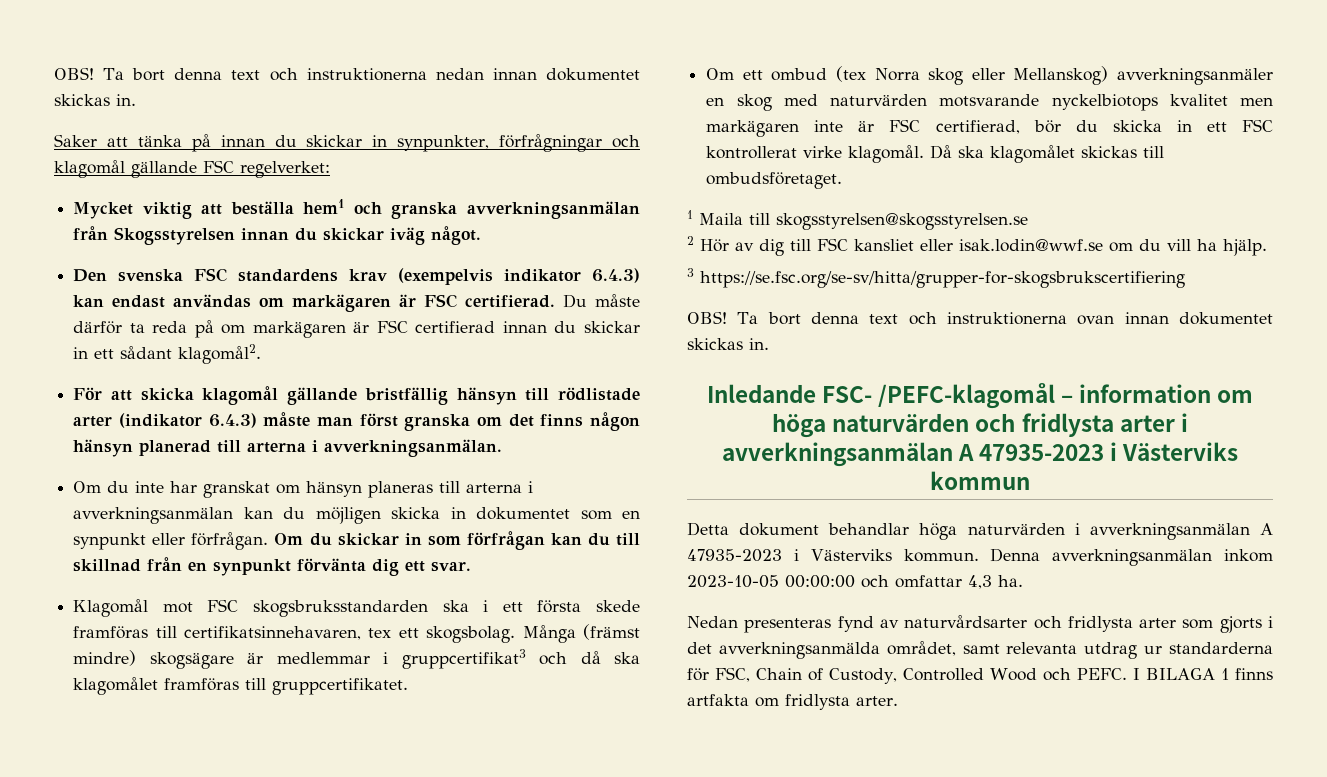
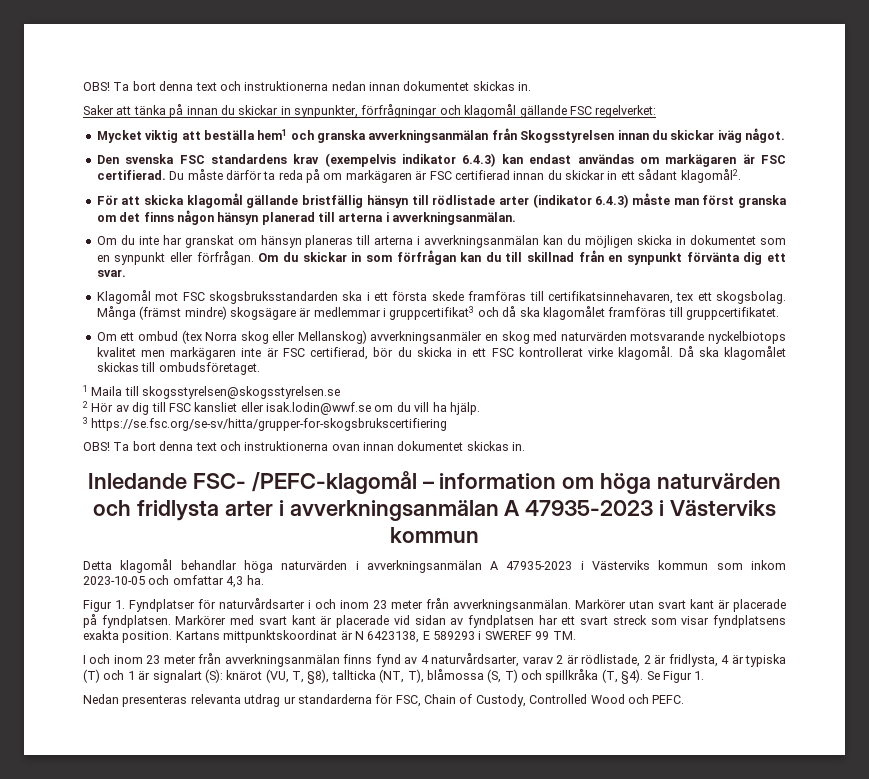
[739,523,820,536] dokument -> [120,559,173,573] klagomål
[903,548,1213,566] kommun. Denna avverkningsanmälan -> [658,560,743,570] kommun som
[785,575,855,588] 00:00:00 -> (145, 580) none
[687,615,1273,633] [687,641,1000,659] Nedan presenteras fynd av naturvårdsarter och fridlysta arter som gjorts i det avverkningsanmälda området, samt -> [83,598,786,612] [83,614,786,628] [83,630,576,643] [83,653,787,667] [83,669,705,684] [83,694,188,707] Figur 1. Fyndplatser för naturvårdsarter i och inom 23 meter från avverkningsanmälan. Markörer utan svart kant är placerade på fyndplatsen. Markörer med svart kant är placerade vid sidan av fyndplatsen har ett svart streck som visar fyndplatsens exakta position. Kartans mittpunktskoordinat är N 6423138, E 589293 i SWEREF 99 TM. // I och inom 23 meter från avverkningsanmälan finns fynd av 4 naturvårdsarter, varav 2 är rödlistade, 2 är fridlysta, 4 är typiska (T) och 1 är signalart (S): knärot (VU, T, §8), tallticka (NT, T), blåmossa (S, T) och spillkråka (T, §4). Se Figur 1. // Nedan presenteras
[1132,668,1273,680] [687,694,898,710] I BILAGA 1 finns artfakta om fridlysta arter. -> (685, 699) none

